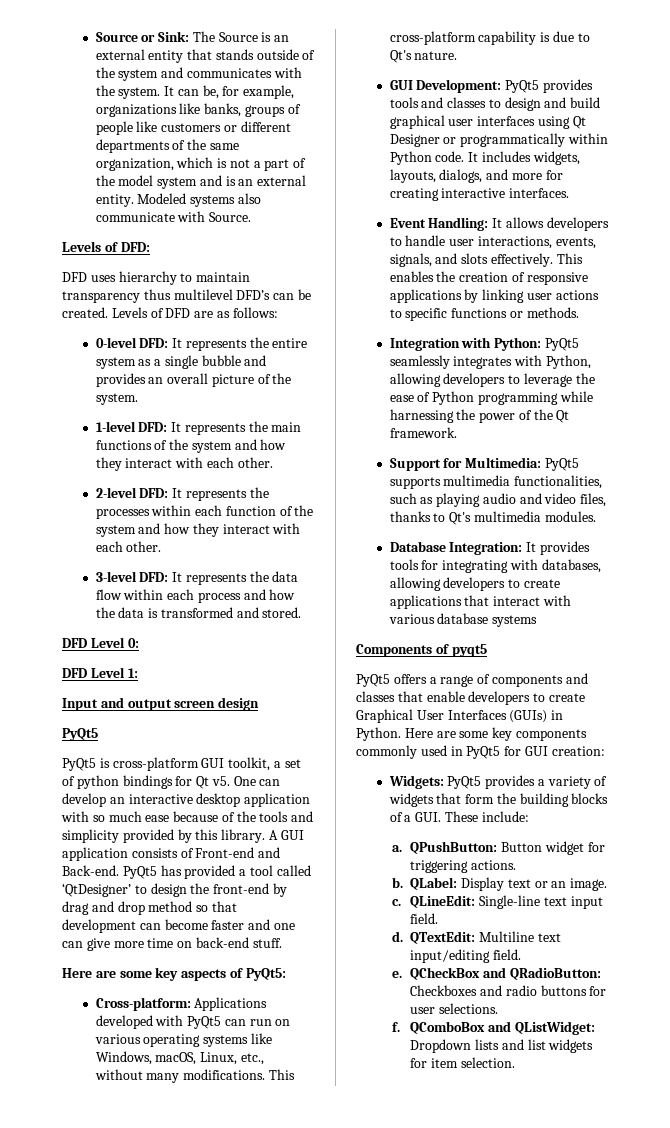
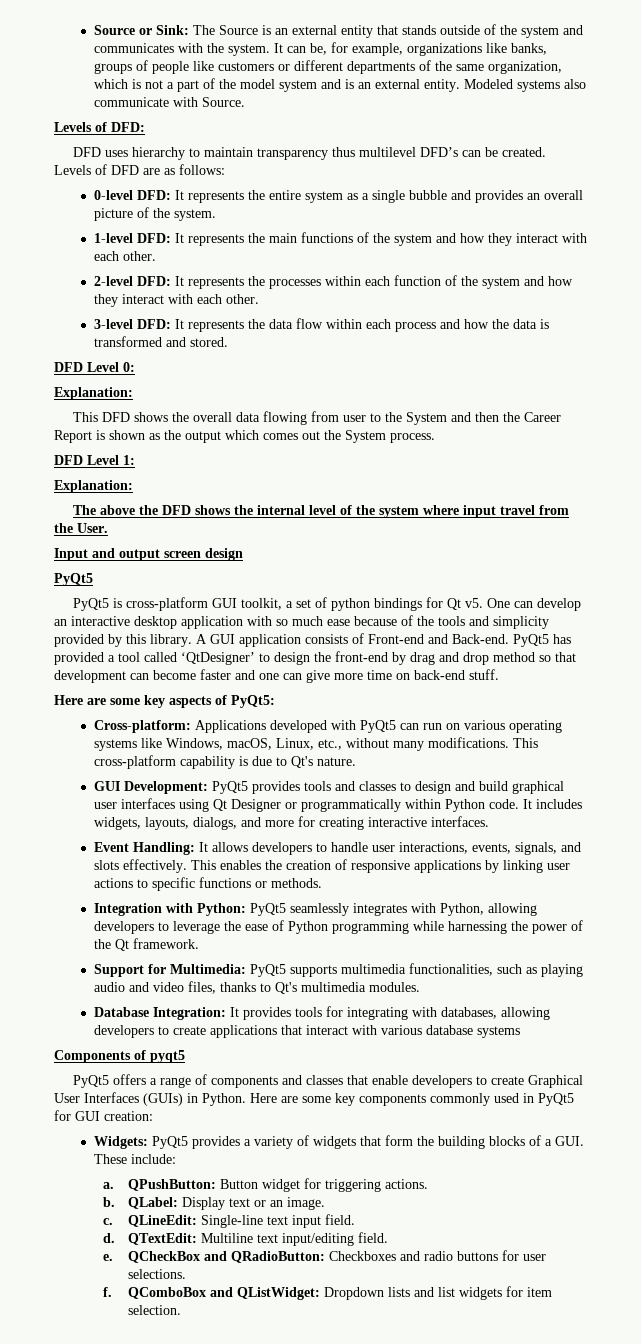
[62,667,138,678] DFD Level 1: -> [54,387,133,400] [73,411,562,425] [54,430,435,443] [54,455,135,465] [54,480,133,493] [73,505,570,518] [54,523,108,533] Explanation: // This DFD shows the overall data flowing from user to the System and then the Career Report is shown as the output which comes out the System process. // DFD Level 1: // Explanation: // The above the DFD shows the internal level of the system where input travel from the User.

